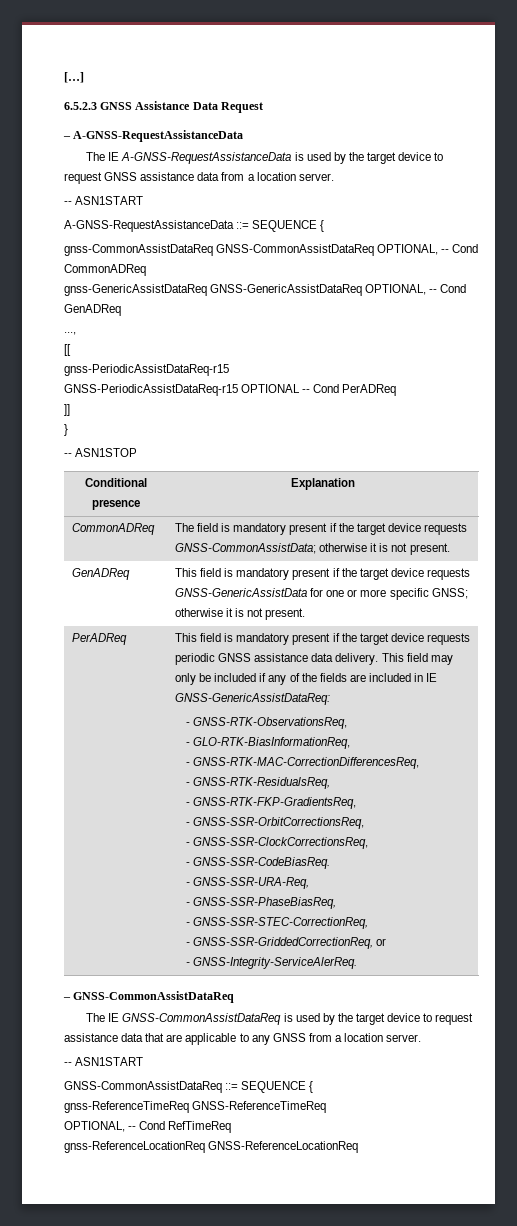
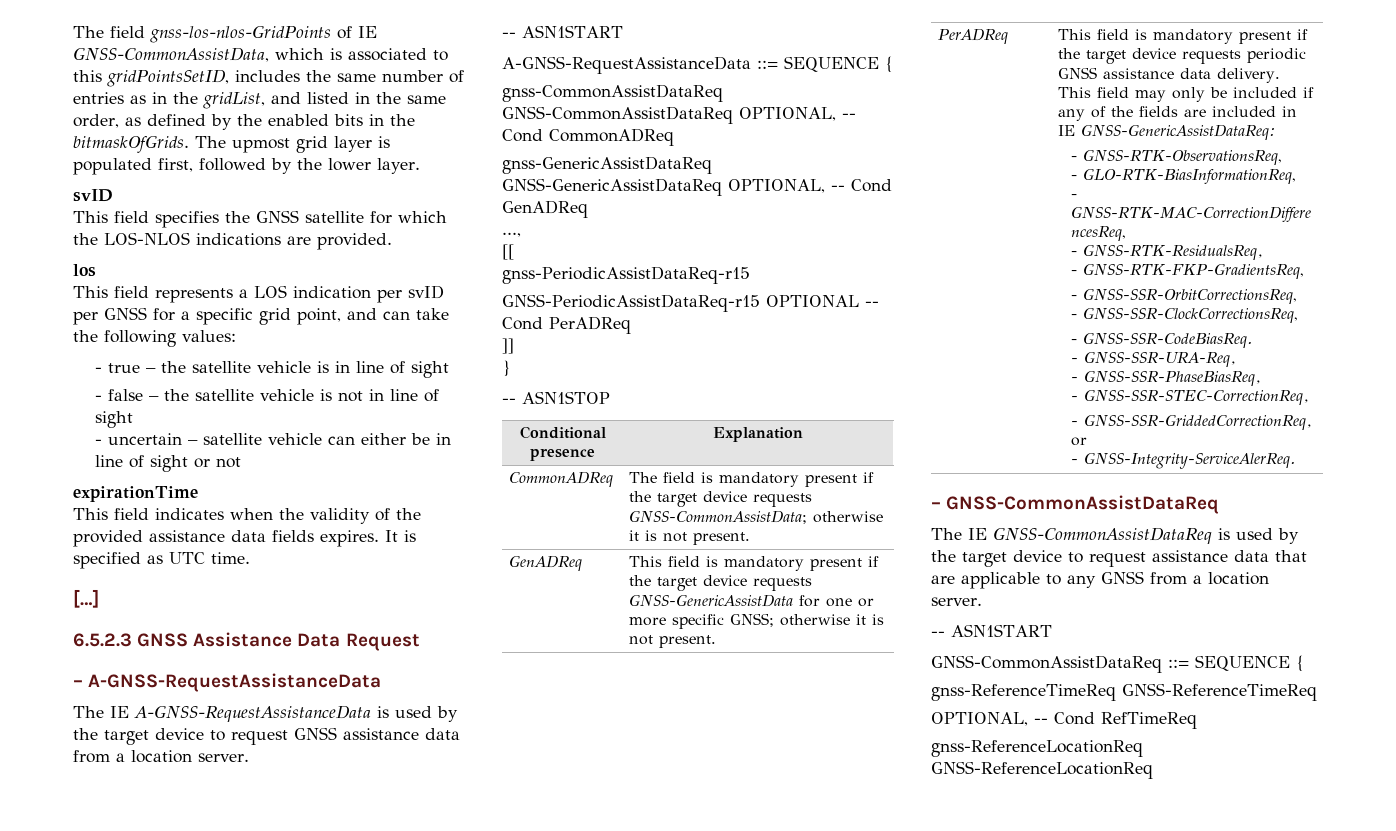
(64, 77) none -> [73,25,377,43] [73,47,448,62] [73,69,464,87] [73,92,446,109] [73,114,415,130] [73,135,390,153] [73,158,420,175] [73,189,113,202] [73,210,447,228] [73,232,392,250] [73,264,96,277] [73,285,444,303] [73,307,449,325] [73,330,236,347] [94,361,449,378] [94,389,439,402] [94,411,133,428] [94,433,451,445] [94,455,241,472] [73,486,198,502] [73,508,421,524] [73,530,416,547] [73,552,250,569] The field gnss-los-nlos-GridPoints of IE GNSS-CommonAssistData, which is associated to this gridPointsSetID, includes the same number of entries as in the gridList, and listed in the same order, as defined by the enabled bits in the bitmaskOfGrids. The upmost grid layer is populated first, followed by the lower layer. // svID // This field specifies the GNSS satellite for which the LOS-NLOS indications are provided. // los // This field represents a LOS indication per svID per GNSS for a specific grid point, and can take the following values: // - true – the satellite vehicle is in line of sight // - false – the satellite vehicle is not in line of sight // - uncertain – satellite vehicle can either be in line of sight or not // expirationTime // This field indicates when the validity of the provided assistance data fields expires. It is specified as UTC time. //

